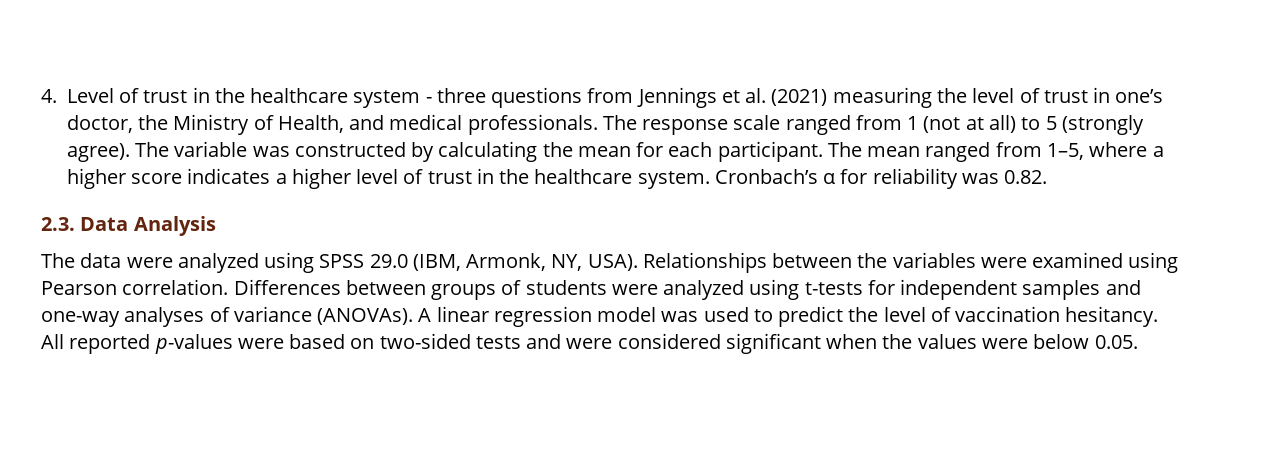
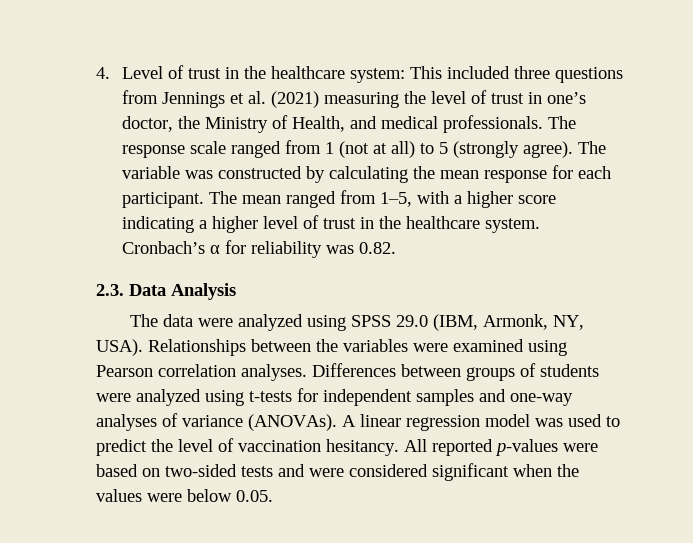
[353,90,432,108] system - -> [349,66,510,83] system: This included
(631, 151) none -> [483,170,547,183] response
[1089,142,1148,157] where -> [416,191,449,204] with
[187,168,271,184] indicates -> [121,216,194,233] indicating
[122,279,229,295] correlation. -> [158,364,307,381] correlation analyses.

